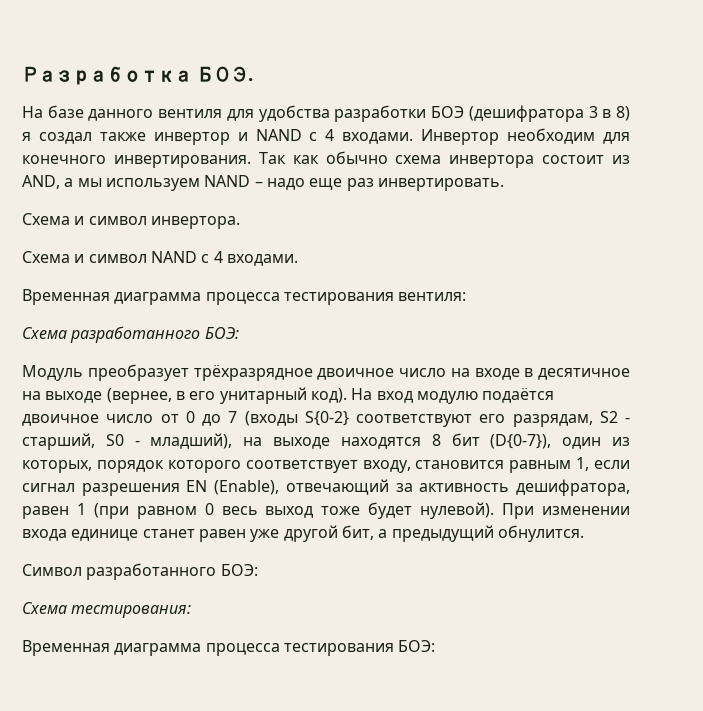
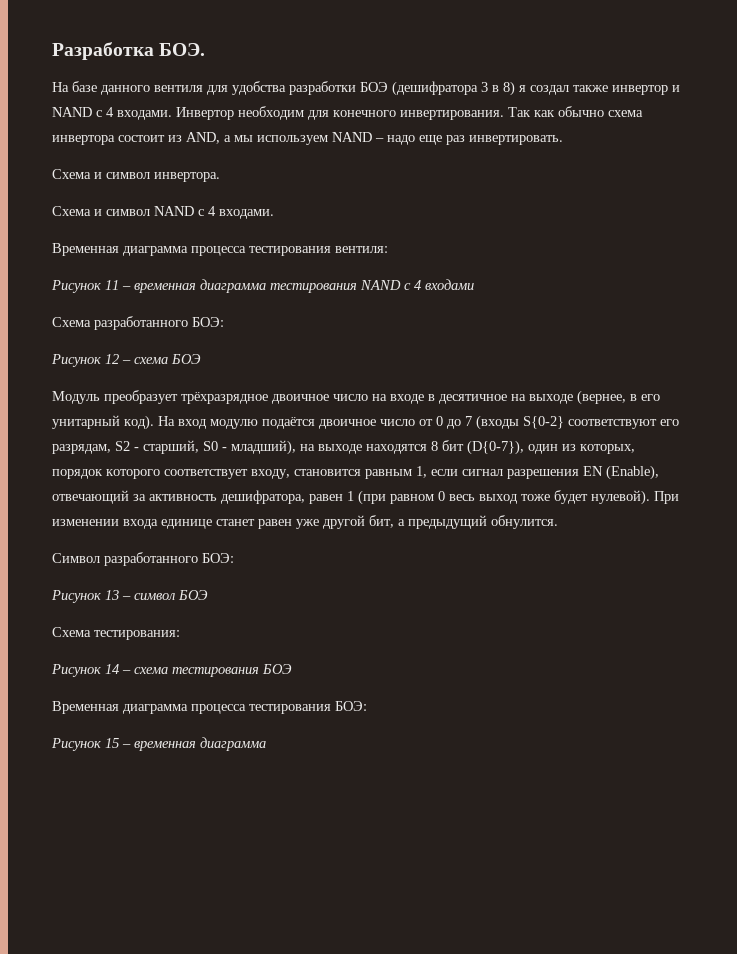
[22,326,239,343] Схема разработанного БОЭ: -> [51,279,474,293] [52,316,224,330] [51,354,201,367] Рисунок 11 – временная диаграмма тестирования NAND с 4 входами // Схема разработанного БОЭ: // Рисунок 12 – схема БОЭ
[22,602,192,618] Схема тестирования: -> [51,590,208,603] [52,627,180,640] [51,664,292,677] Рисунок 13 – символ БОЭ // Схема тестирования: // Рисунок 14 – схема тестирования БОЭ
(436, 646) none -> [51,737,266,751] // Рисунок 15 – временная диаграмма

